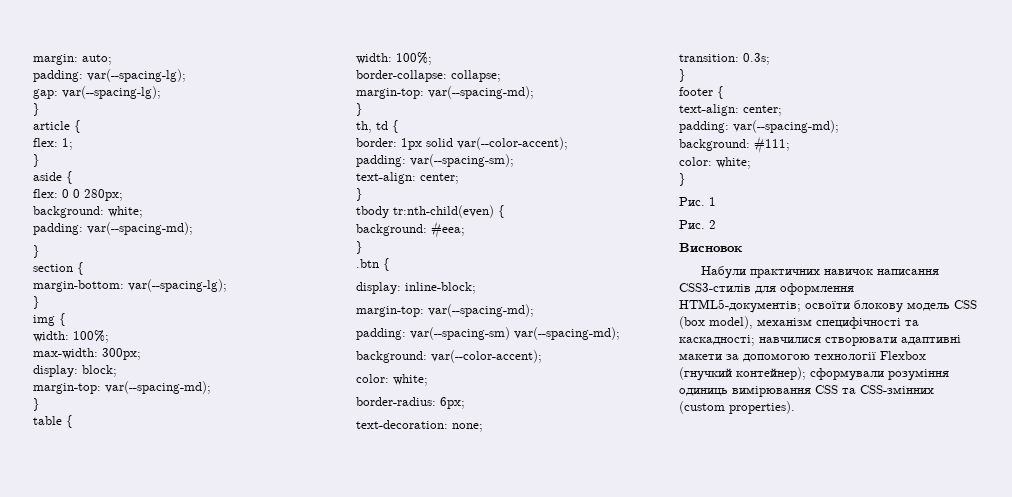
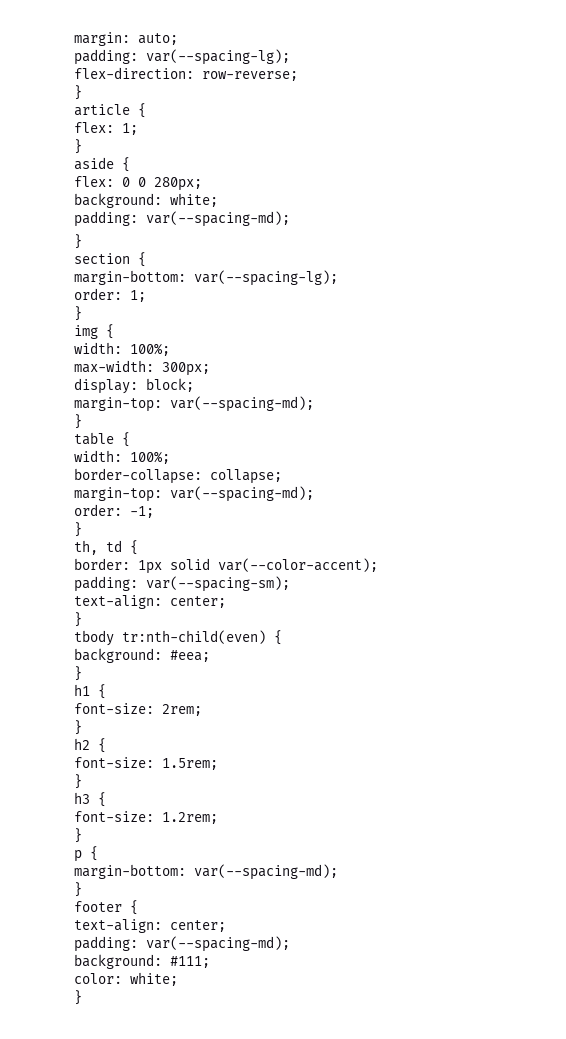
[33,86,161,99] gap: var(--spacing-lg); -> [74,67,298,81] flex-direction: row-reverse;
(227, 285) none -> [74,288,146,302] // order: 1;
(534, 92) none -> [74,504,154,518] // order: -1;
[356,258,390,271] [356,282,476,294] [356,304,534,317] [356,327,620,340] [356,350,542,363] [356,374,428,386] [356,397,465,409] [356,420,483,432] [679,53,770,65] .btn { // display: inline-block; // margin-top: var(--spacing-md); // padding: var(--spacing-sm) var(--spacing-md); // background: var(--color-accent); // color: white; // border-radius: 6px; // text-decoration: none; // transition: 0.3s; -> [74,684,106,699] [74,703,202,716] [74,720,82,735] [74,738,106,753] [74,757,218,770] [74,774,82,789] [74,792,106,807] [74,811,218,824] [74,828,82,843] [74,846,98,862] [74,864,338,880] h1 { // font-size: 2rem; // } // h2 { // font-size: 1.5rem; // } // h3 { // font-size: 1.2rem; // } // p { // margin-bottom: var(--spacing-md);
[679,197,716,206] [679,220,716,229] [679,243,743,252] [700,266,939,279] [679,283,854,295] [679,299,977,313] [679,316,919,329] [679,335,961,346] [679,351,926,362] [679,367,949,381] [679,385,934,397] [679,401,795,414] // Рис. 1 // Рис. 2 // Висновок // Набули практичних навичок написання CSS3-стилів для оформлення HTML5-документів; освоїти блокову модель CSS (box model), механізм специфічності та каскадності; навчилися створювати адаптивні макети за допомогою технології Flexbox (гнучкий контейнер); сформували розуміння одиниць вимірювання CSS та CSS-змінних (custom properties). -> (82, 997) none

